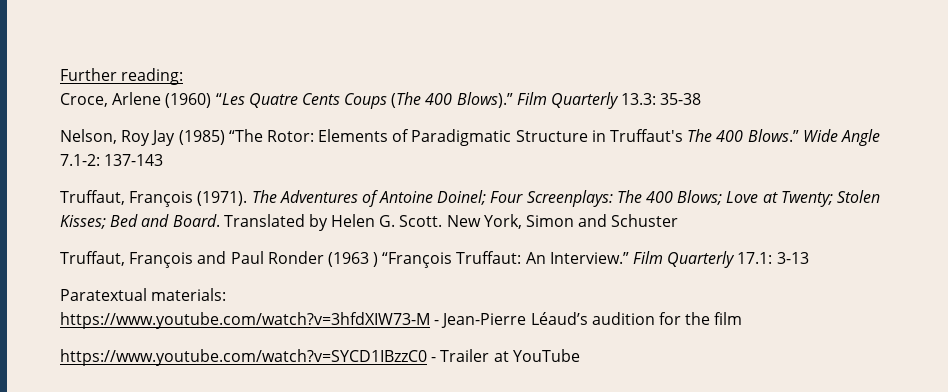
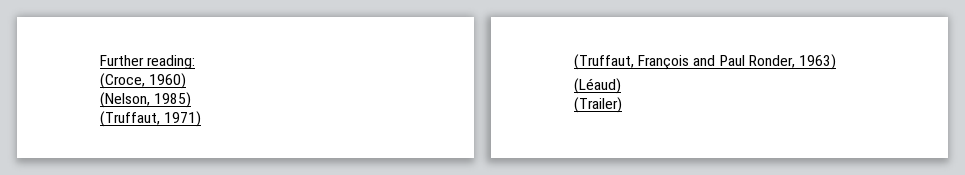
[60,92,702,109] [60,129,880,146] [60,154,164,166] [60,190,880,207] [60,214,679,231] [60,251,809,268] [60,288,227,301] [60,312,743,329] [60,349,580,366] Croce, Arlene (1960) “Les Quatre Cents Coups (The 400 Blows).” Film Quarterly 13.3: 35-38 // Nelson, Roy Jay (1985) “The Rotor: Elements of Paradigmatic Structure in Truffaut's The 400 Blows.” Wide Angle 7.1-2: 137-143 // Truffaut, François (1971). The Adventures of Antoine Doinel; Four Screenplays: The 400 Blows; Love at Twenty; Stolen Kisses; Bed and Board. Translated by Helen G. Scott. New York, Simon and Schuster // Truffaut, François and Paul Ronder (1963 ) “François Truffaut: An Interview.” Film Quarterly 17.1: 3-13 // Paratextual materials: // https://www.youtube.com/watch?v=3hfdXIW73-M - Jean-Pierre Léaud’s audition for the film // https://www.youtube.com/watch?v=SYCD1IBzzC0 - Trailer at YouTube -> [100,73,187,89] [100,92,192,108] [100,111,202,127] [574,54,836,70] [574,78,621,94] [574,97,622,113] (Croce, 1960) // (Nelson, 1985) // (Truffaut, 1971) // (Truffaut, François and Paul Ronder, 1963) // (Léaud) // (Trailer)

